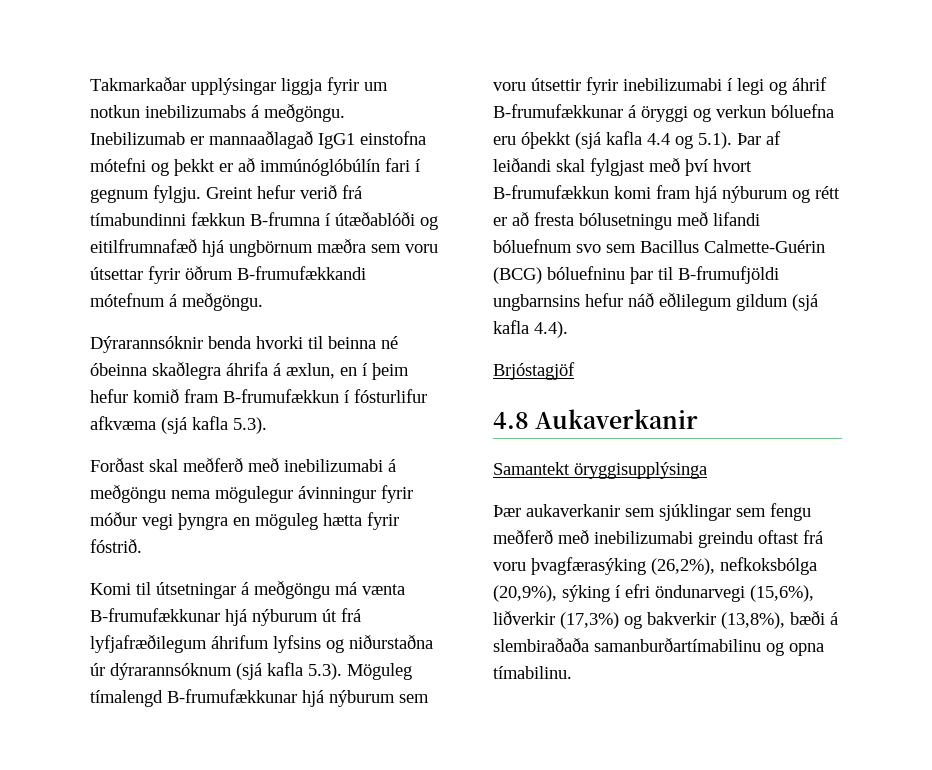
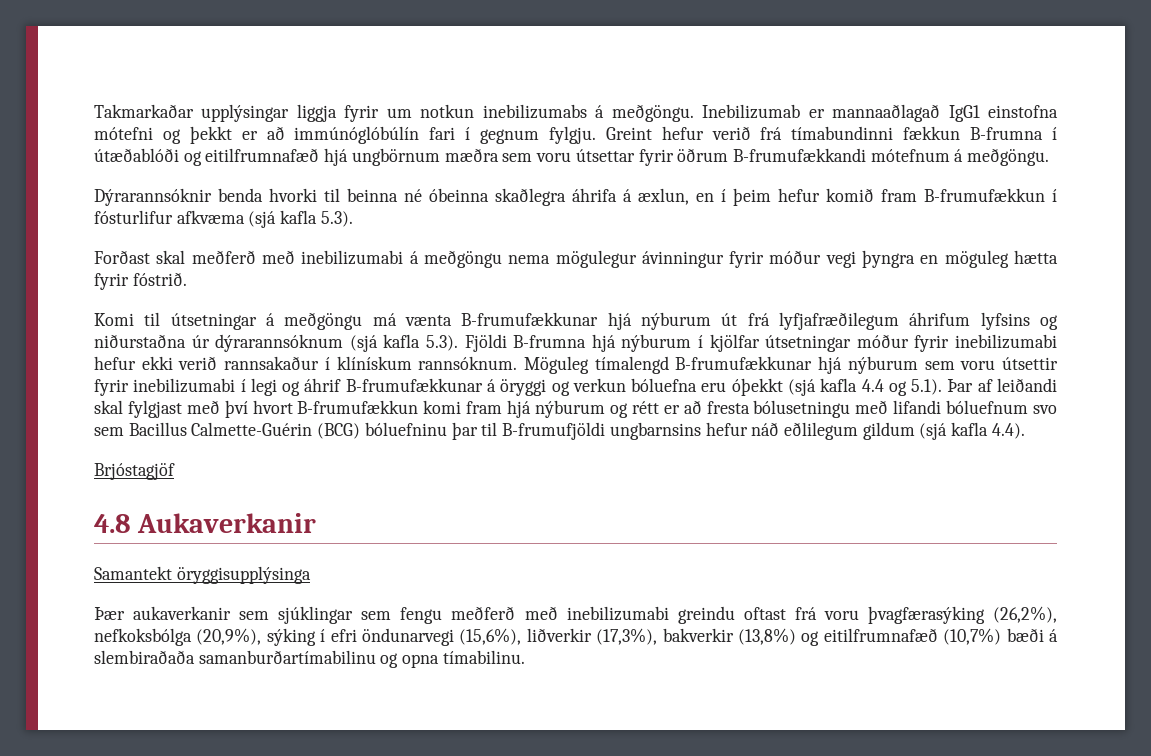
(342, 671) none -> [464,334,1058,352] [94,356,518,370] Fjöldi B-frumna hjá nýburum í kjölfar útsetningar móður fyrir inebilizumabi hefur ekki verið rannsakaður í klínískum rannsóknum.
[560,612,785,629] (17,3%) og bakverkir (13,8%), -> [596,628,1002,646] (17,3%), bakverkir (13,8%) og eitilfrumnafæð (10,7%)

